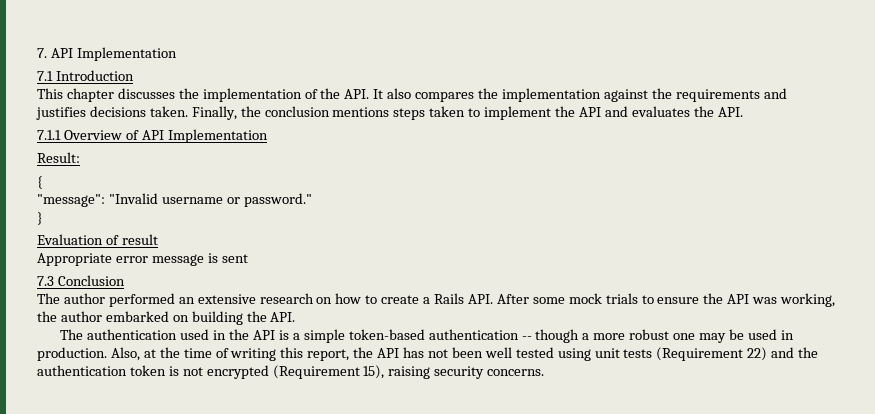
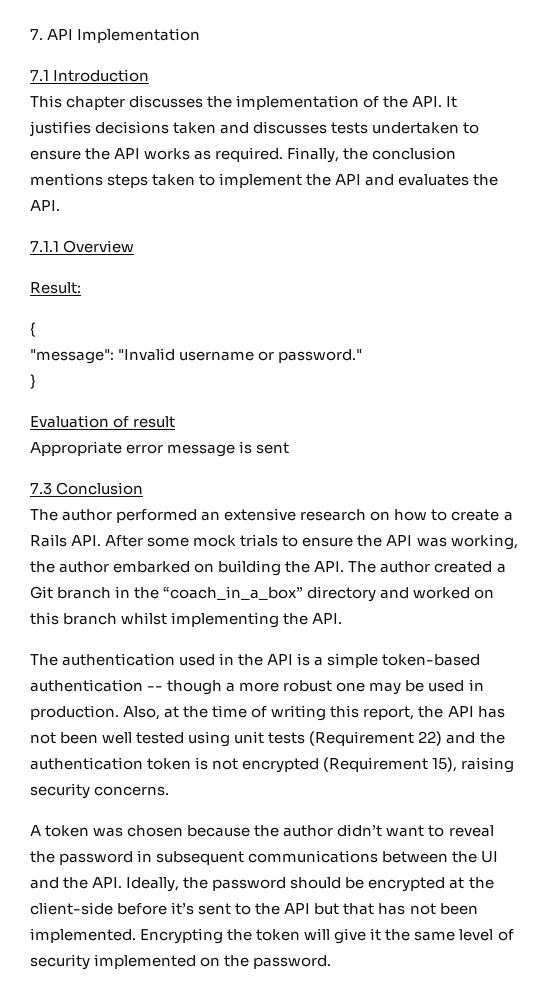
[387,88,787,102] [36,106,188,120] also compares the implementation against the requirements and justifies decisions taken. -> [29,121,480,137] [30,147,284,162] justifies decisions taken and discusses tests undertaken to ensure the API works as required.
[125,129,268,143] of API Implementation -> (135, 246) none
(296, 317) none -> [348,561,506,573] [30,586,495,602] [30,612,343,628] The author created a Git branch in the “coach_in_a_box” directory and worked on this branch whilst implementing the API.
(545, 372) none -> [30,824,494,837] [30,850,499,865] [30,877,494,892] [30,902,478,915] [30,928,514,944] [30,954,332,970] // A token was chosen because the author didn’t want to reveal the password in subsequent communications between the UI and the API. Ideally, the password should be encrypted at the client-side before it’s sent to the API but that has not been implemented. Encrypting the token will give it the same level of security implemented on the password.

